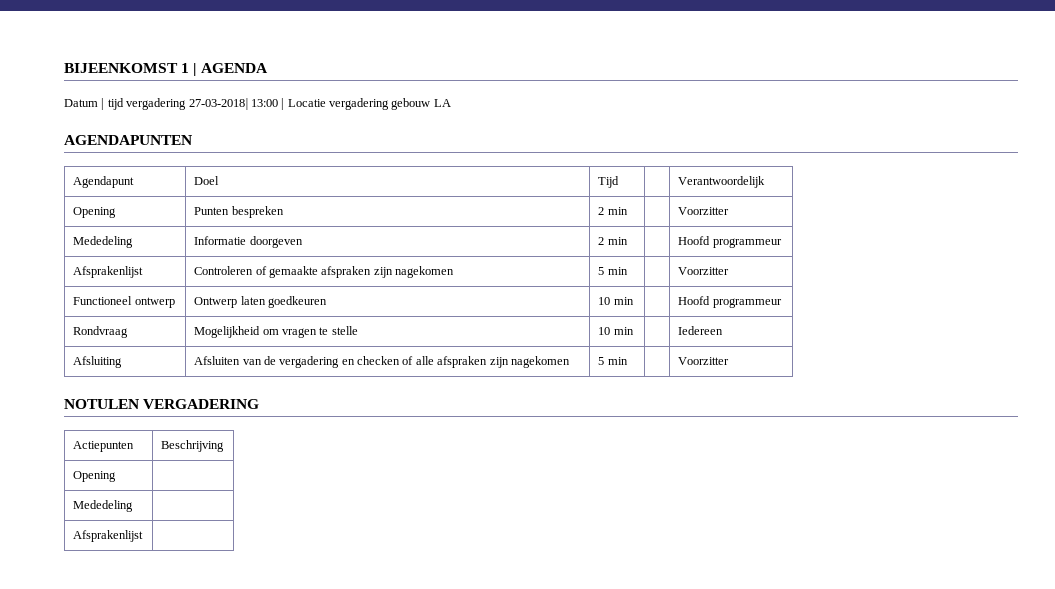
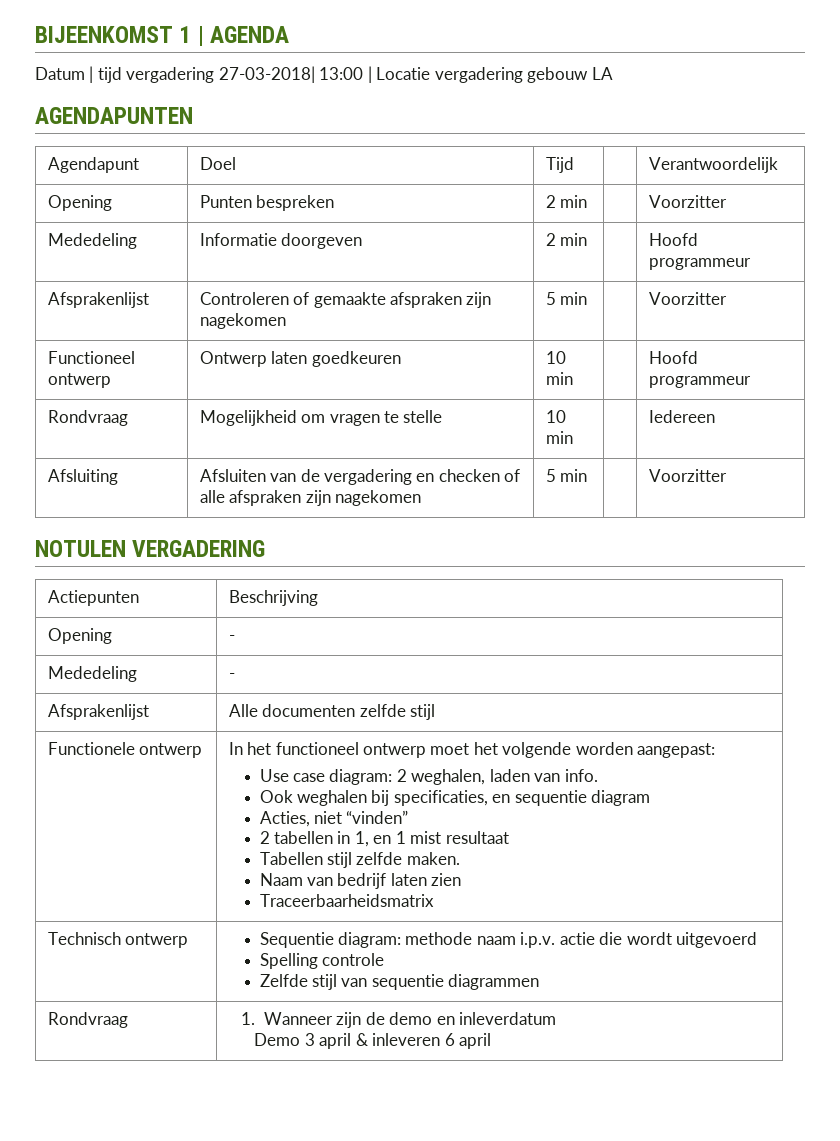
[73,500,134,512] [73,530,144,542] // Mededeling | // Afsprakenlijst | -> [228,635,235,641] [47,666,137,682] [228,673,235,679] [47,704,149,720] [228,704,435,720] [47,742,203,758] [228,742,716,758] [259,769,598,785] [259,790,651,806] [259,810,409,827] [259,831,509,847] [259,852,460,868] [259,873,462,889] [259,894,434,907] [47,932,189,948] [259,932,758,948] [259,953,385,969] [259,974,540,990] [47,1012,128,1028] [241,1012,556,1028] [254,1033,491,1049] - // Mededeling | - // Afsprakenlijst | Alle documenten zelfde stijl // Functionele ontwerp | In het functioneel ontwerp moet het volgende worden aangepast: // Use case diagram: 2 weghalen, laden van info. // Ook weghalen bij specificaties, en sequentie diagram // Acties, niet “vinden” // 2 tabellen in 1, en 1 mist resultaat // Tabellen stijl zelfde maken. // Naam van bedrijf laten zien // Traceerbaarheidsmatrix // Technisch ontwerp | Sequentie diagram: methode naam i.p.v. actie die wordt uitgevoerd // Spelling controle // Zelfde stijl van sequentie diagrammen // Rondvraag | 1. Wanneer zijn de demo en inleverdatum // Demo 3 april & inleveren 6 april

